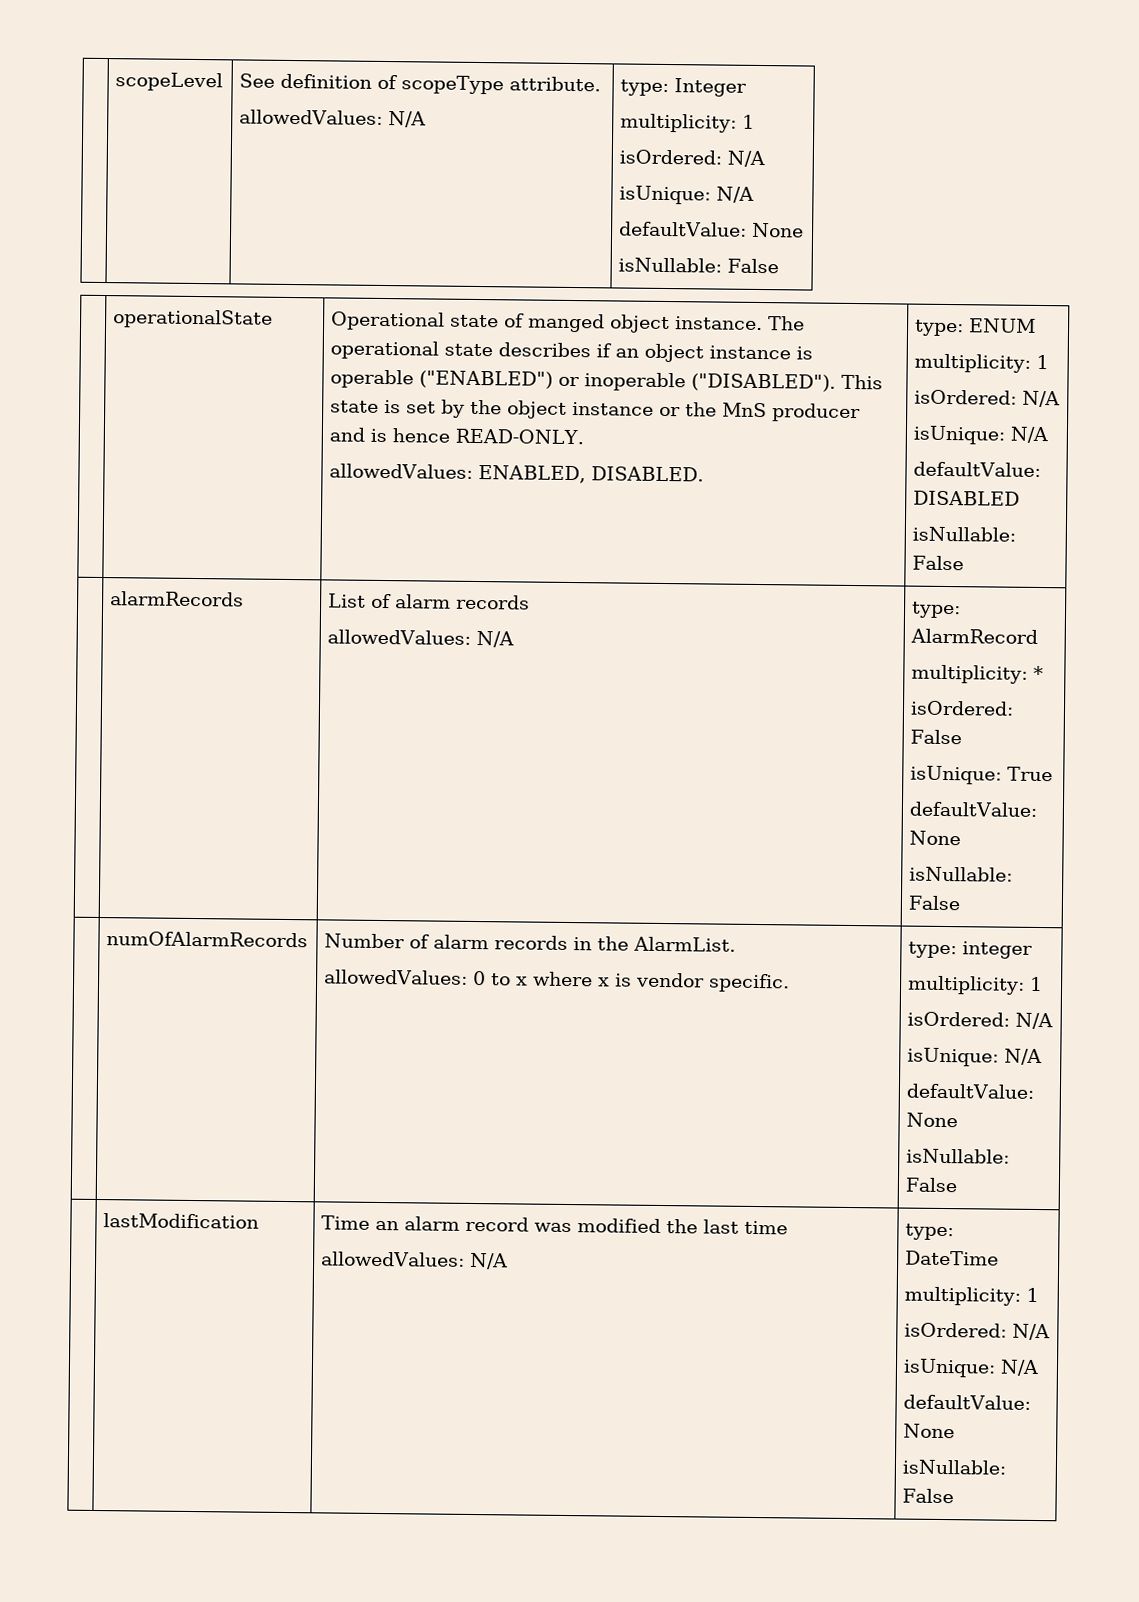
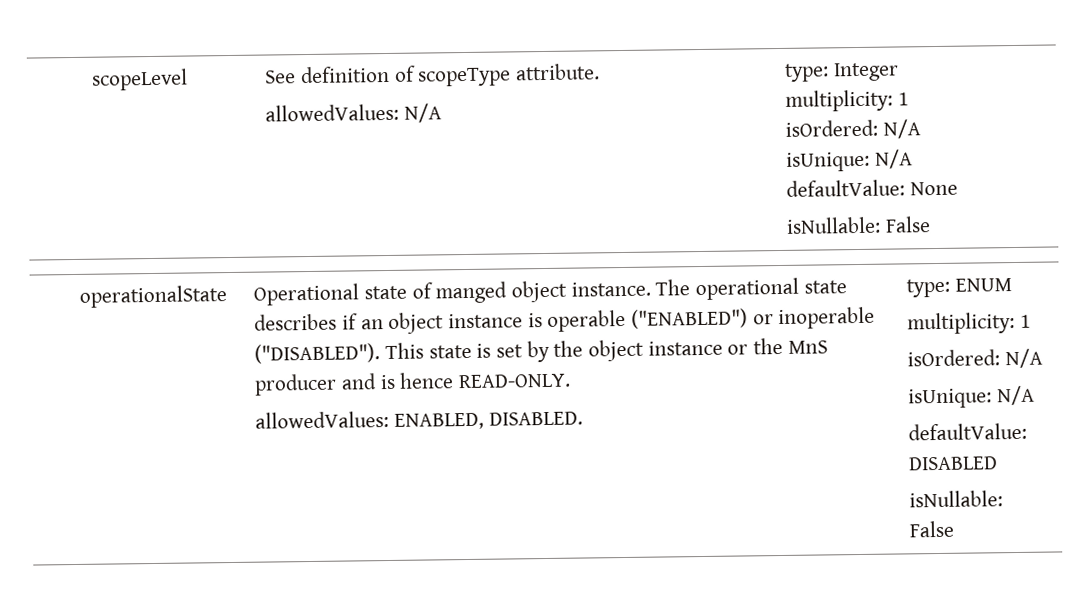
[110,591,245,607] [328,593,531,610] [327,629,515,648] [911,601,962,619] [910,628,1039,644] [911,664,1045,684] [910,700,1015,716] [910,729,963,745] [910,765,1054,785] [909,801,1039,817] [909,830,962,846] [909,866,1014,882] [908,895,962,911] [106,931,309,948] [324,933,737,952] [324,969,791,993] [908,941,1034,959] [907,975,1044,995] [907,1011,1054,1030] [907,1047,1043,1067] [906,1083,1036,1099] [906,1112,959,1128] [906,1148,1011,1164] [905,1177,959,1193] [103,1213,260,1229] [321,1215,789,1235] [321,1251,509,1270] [905,1223,955,1241] [905,1250,1000,1266] [904,1286,1040,1306] [904,1322,1051,1341] [903,1358,1040,1378] [903,1394,1032,1410] [903,1423,956,1439] [902,1459,1008,1475] [902,1488,955,1504] // | alarmRecords | List of alarm records // allowedValues: N/A | type: AlarmRecord // multiplicity: * // isOrdered: False // isUnique: True // defaultValue: None // isNullable: False // | numOfAlarmRecords | Number of alarm records in the AlarmList. // allowedValues: 0 to x where x is vendor specific. | type: integer // multiplicity: 1 // isOrdered: N/A // isUnique: N/A // defaultValue: None // isNullable: False // | lastModification | Time an alarm record was modified the last time // allowedValues: N/A | type: DateTime // multiplicity: 1 // isOrdered: N/A // isUnique: N/A // defaultValue: None // isNullable: False -> (955, 529) none

